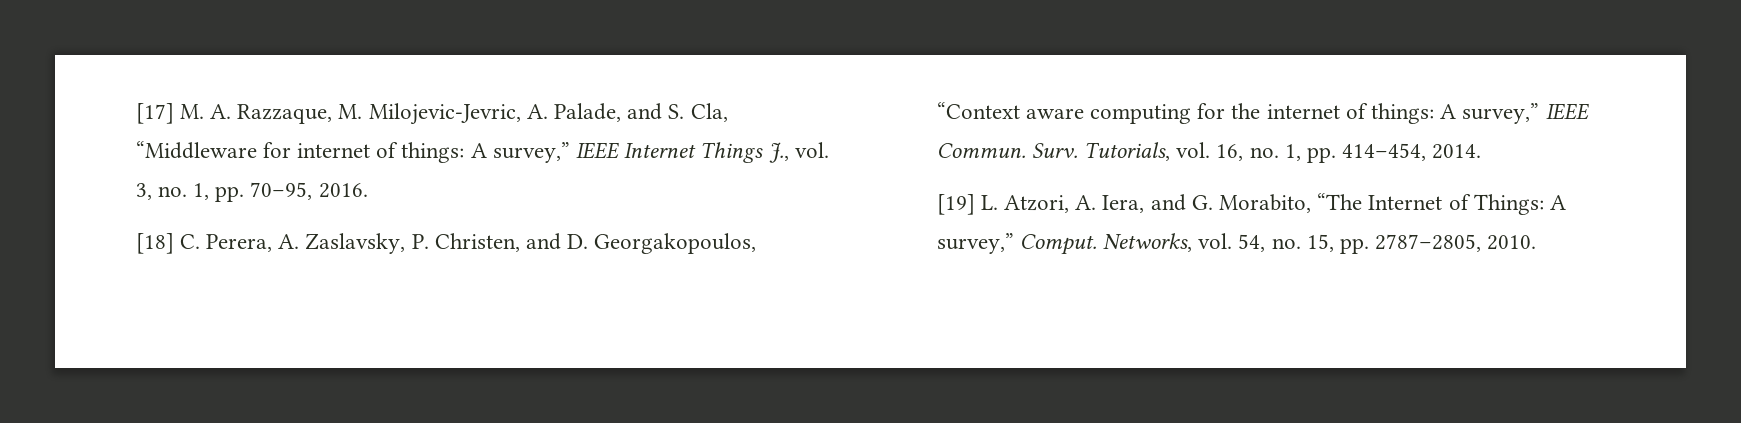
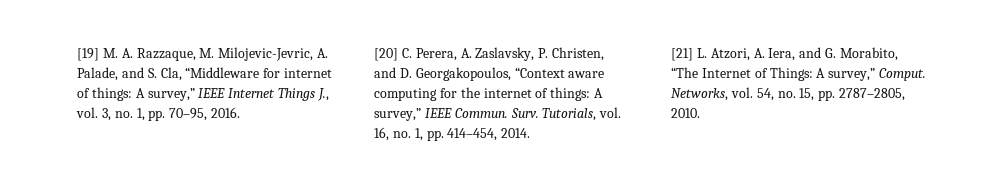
[135,103,174,124] [17] -> [77,48,100,61] [19]
[135,233,174,254] [18] -> [374,48,399,61] [20]
[936,194,975,215] [19] -> [671,48,694,61] [21]

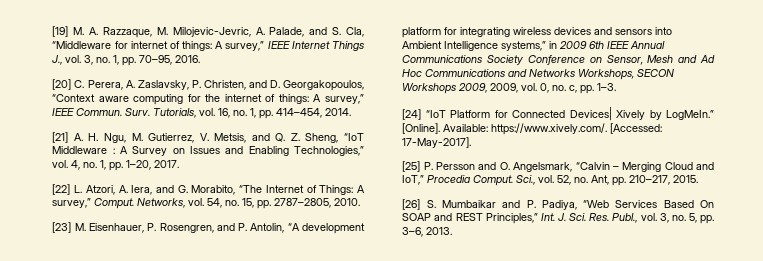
(694, 54) none -> [73,133,364,143] [52,146,364,156] [52,160,180,171] [52,184,71,195] A. H. Ngu, M. Gutierrez, V. Metsis, and Q. Z. Sheng, “IoT Middleware : A Survey on Issues and Enabling Technologies,” vol. 4, no. 1, pp. 1–20, 2017. // [22]
(701, 113) none -> [52,222,365,234] [402,27,673,38] [402,41,666,51] [402,55,715,65] [402,69,675,80] [402,83,617,94] [402,107,714,121] [402,123,663,135] [402,137,472,148] [402,161,714,172] [402,175,699,186] [402,199,714,210] [402,213,714,224] [402,227,453,237] // [23] M. Eisenhauer, P. Rosengren, and P. Antolin, “A development platform for integrating wireless devices and sensors into Ambient Intelligence systems,” in 2009 6th IEEE Annual Communications Society Conference on Sensor, Mesh and Ad Hoc Communications and Networks Workshops, SECON Workshops 2009, 2009, vol. 0, no. c, pp. 1–3. // [24] “IoT Platform for Connected Devices| Xively by LogMeIn.” [Online]. Available: https://www.xively.com/. [Accessed: 17-May-2017]. // [25] P. Persson and O. Angelsmark, “Calvin – Merging Cloud and IoT,” Procedia Comput. Sci., vol. 52, no. Ant, pp. 210–217, 2015. // [26] S. Mumbaikar and P. Padiya, “Web Services Based On SOAP and REST Principles,” Int. J. Sci. Res. Publ., vol. 3, no. 5, pp. 3–6, 2013.

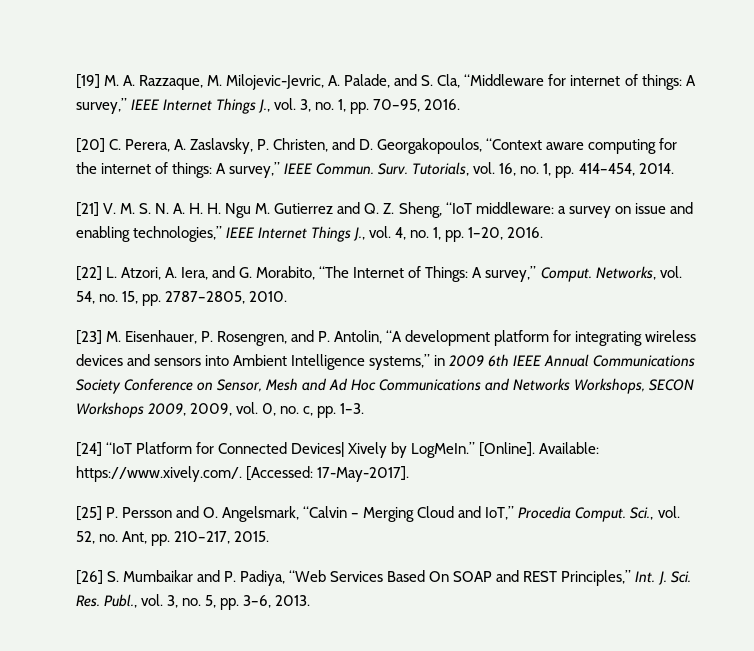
[73,133,247,143] A. H. Ngu, M. Gutierrez, V. Metsis, -> [102,203,334,218] V. M. S. N. A. H. H. Ngu M. Gutierrez
[52,146,364,156] Middleware : A Survey on Issues and Enabling Technologies,” -> [475,202,693,218] [75,226,366,242] middleware: a survey on issue and enabling technologies,” IEEE Internet Things J.,
[154,160,180,168] 2017. -> [507,227,544,238] 2016.

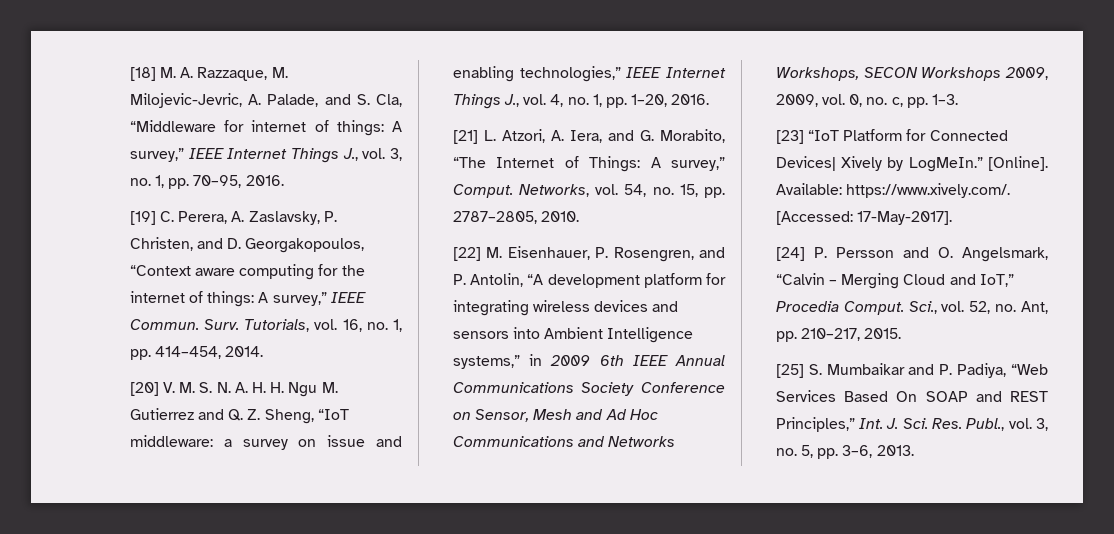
[75,74,100,89] [19] -> [129,67,156,81] [18]
[75,138,105,153] [20] -> [129,211,156,225] [19]
[75,202,99,217] [21] -> [129,382,159,396] [20]
[75,266,102,281] [22] -> [452,130,478,144] [21]
[75,330,102,345] [23] -> [452,247,481,261] [22]
[75,442,102,457] [24] -> [775,130,804,144] [23]
[75,506,102,521] [25] -> [775,247,805,261] [24]
[75,570,103,585] [26] -> [775,364,804,378] [25]

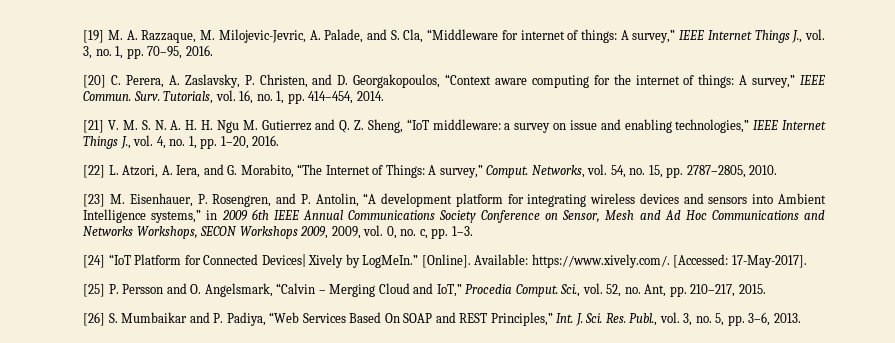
[129,67,156,81] [18] -> [83,30,105,43] [19]
[129,211,156,225] [19] -> [83,75,107,88] [20]
[129,382,159,396] [20] -> [83,120,105,133] [21]
[452,130,478,144] [21] -> [83,165,106,178] [22]
[452,247,481,261] [22] -> [83,194,106,207] [23]
[775,130,804,144] [23] -> [83,255,106,268] [24]
[775,247,805,261] [24] -> [83,284,106,297] [25]
[775,364,804,378] [25] -> [83,312,106,326] [26]

